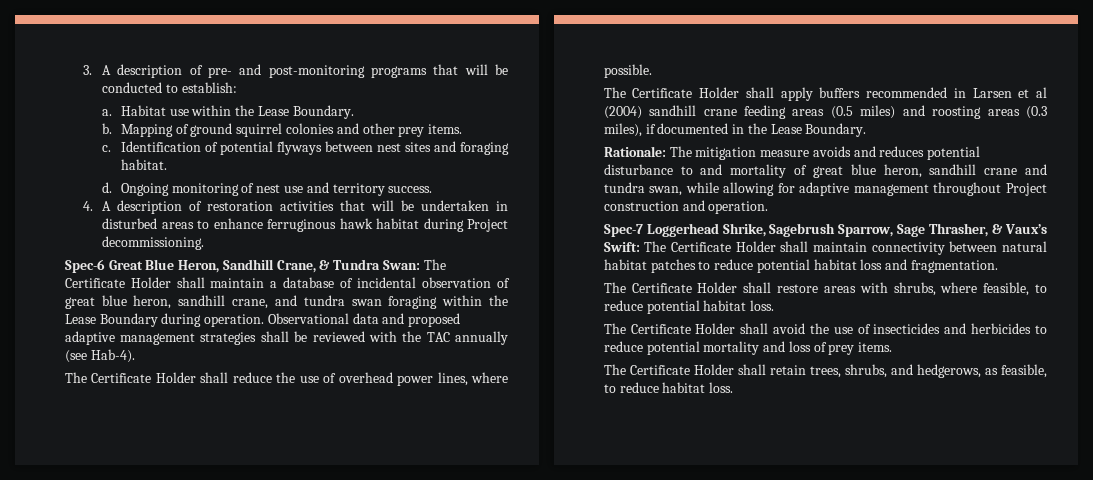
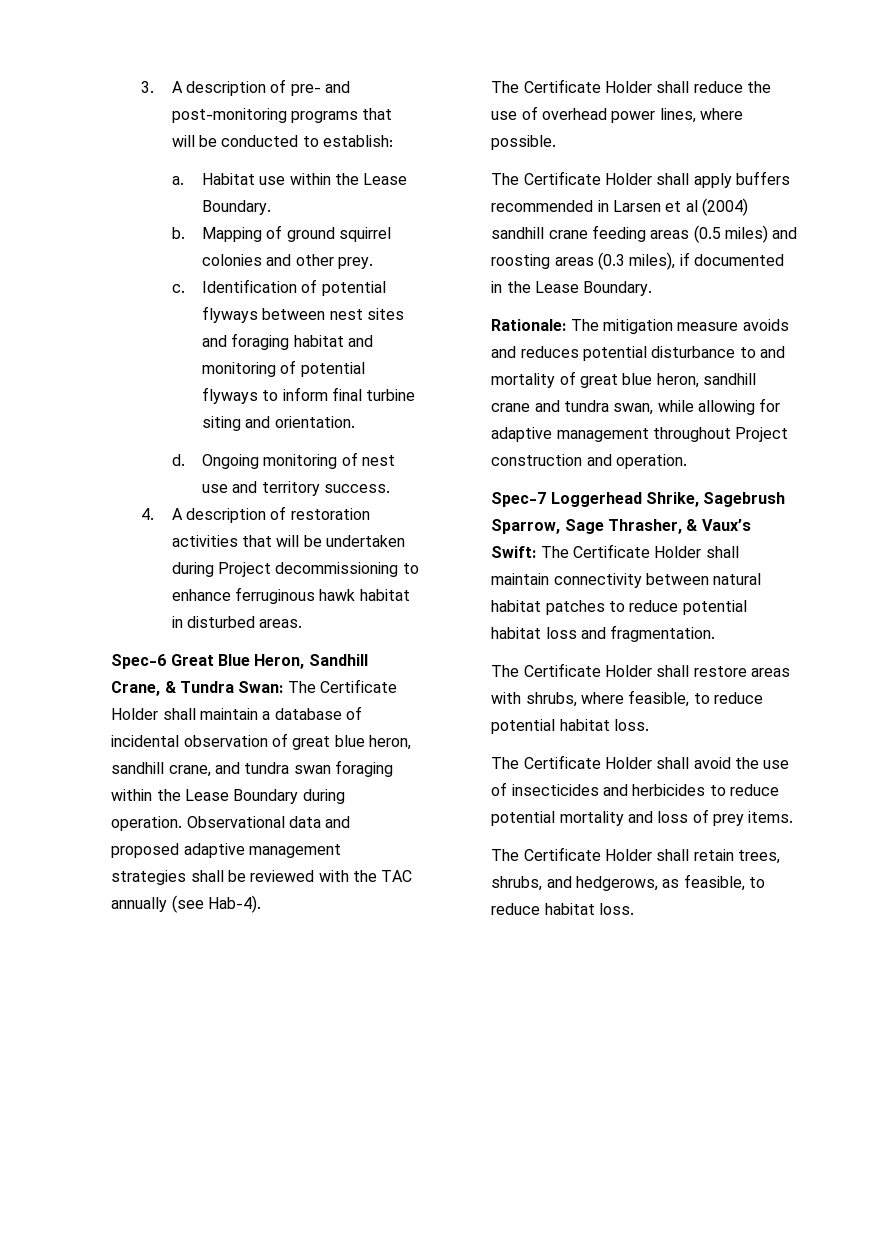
[398,124,463,137] prey items. -> [337,257,373,269] prey.
[120,159,167,170] habitat. -> [293,335,373,347] [201,360,365,377] [201,387,416,404] [201,416,355,431] habitat and monitoring of potential flyways to inform final turbine siting and orientation.
[495,201,508,211] [102,218,194,229] in disturbed areas -> [171,562,399,577] during Project decommissioning
[423,218,508,232] [102,236,205,250] during Project decommissioning. -> [171,616,303,628] in disturbed areas.

